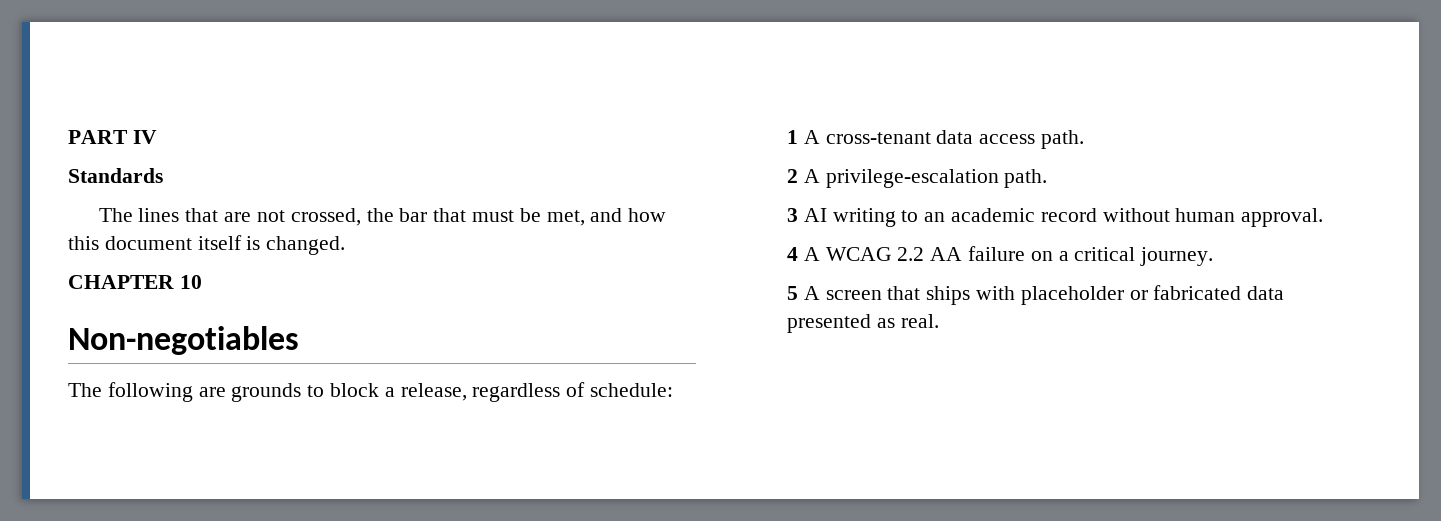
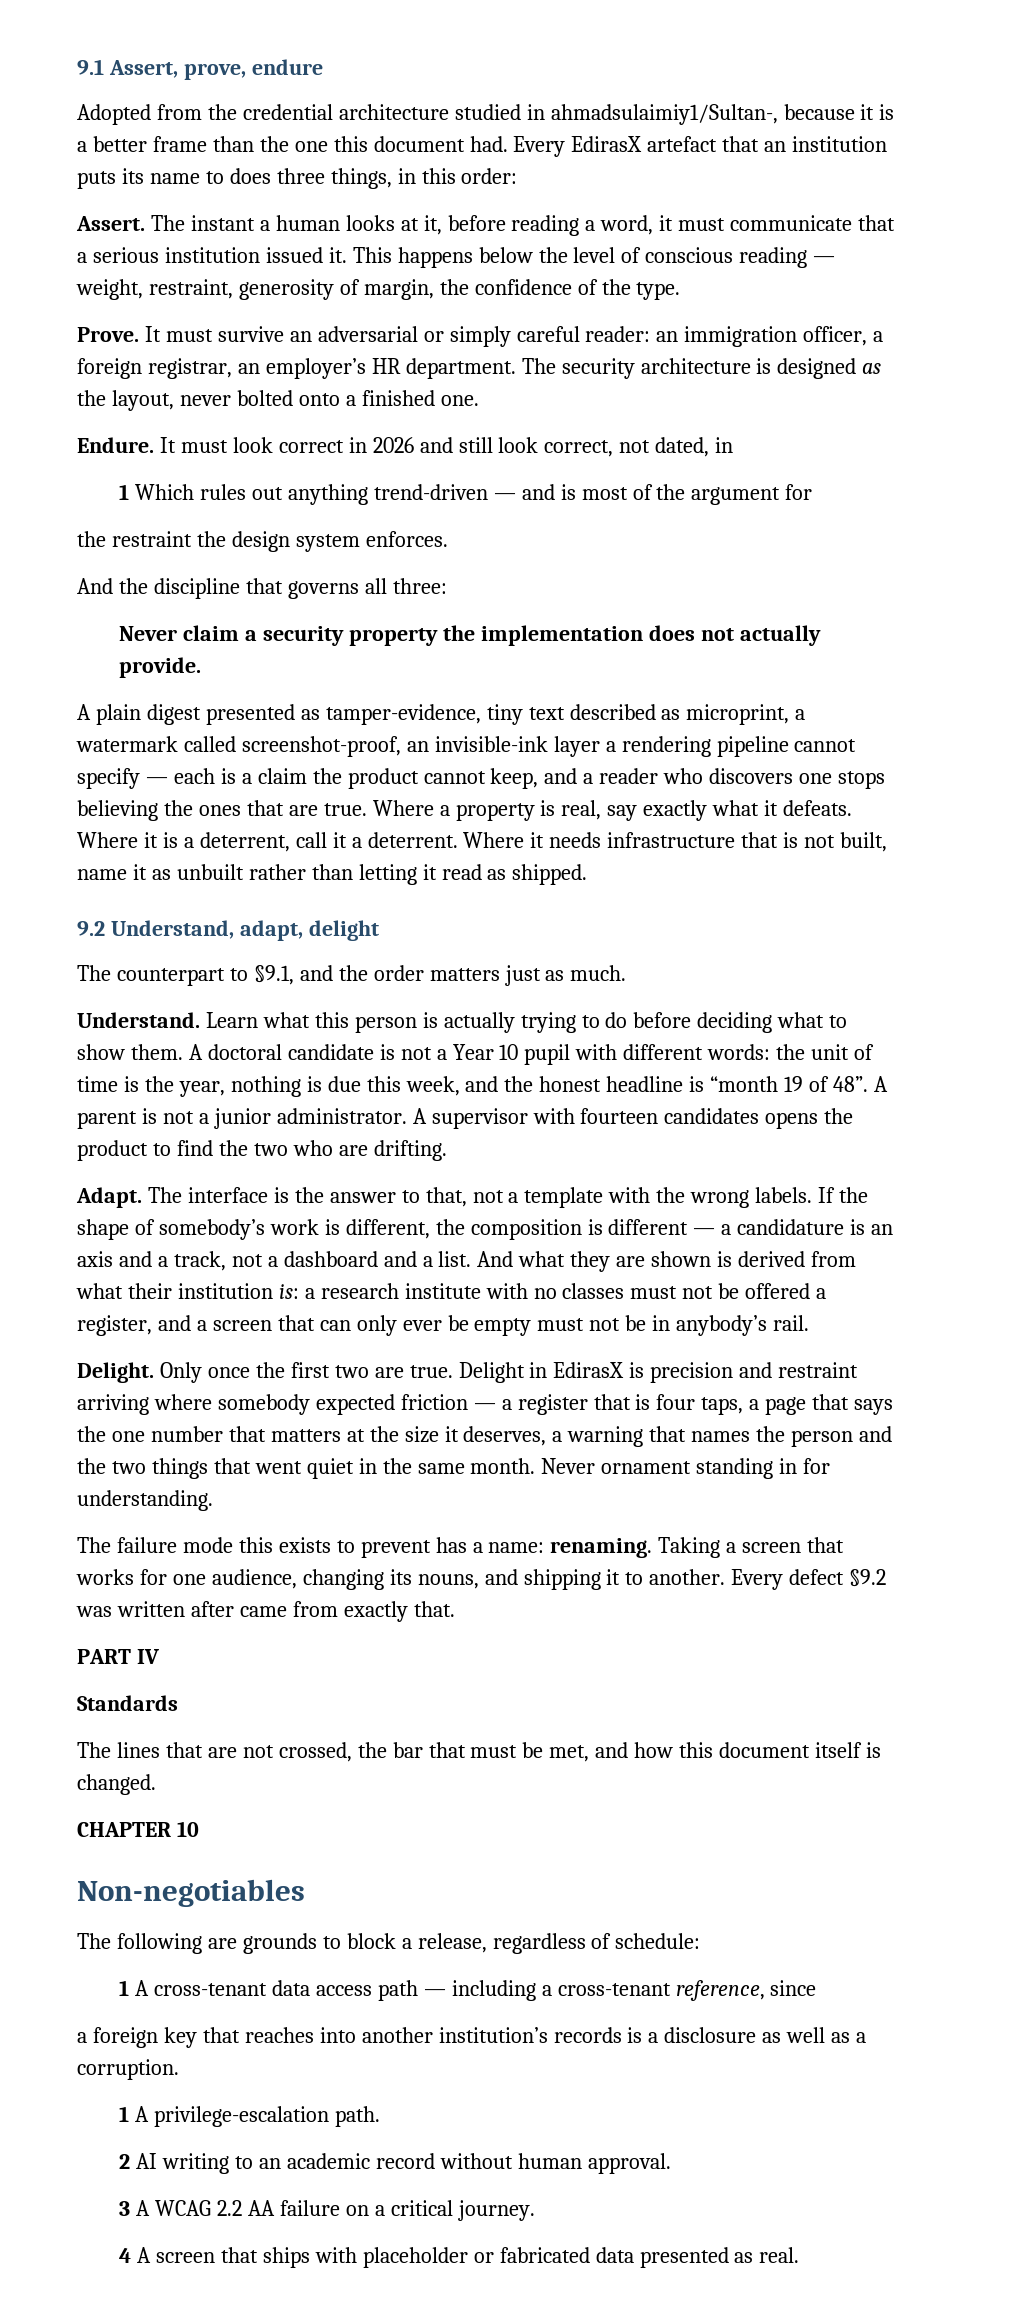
(68, 137) none -> [77,59,323,80] [77,104,895,125] [77,136,888,157] [77,168,518,189] [76,215,896,236] [77,247,836,268] [76,279,681,300] [77,326,884,347] [77,358,882,379] [77,390,479,411] [77,437,734,457] [119,484,813,505] [77,531,448,552] [77,578,447,599] [119,625,821,646] [119,657,202,678] [77,704,806,725] [76,736,857,757] [77,768,886,789] [77,800,853,821] [77,832,888,852] [77,864,588,885] [77,920,379,941] [77,965,627,986] [77,1012,848,1033] [77,1044,875,1065] [77,1076,888,1097] [77,1108,854,1129] [77,1140,447,1161] [76,1187,869,1208] [77,1219,894,1240] [77,1251,856,1272] [76,1283,827,1299] [77,1315,810,1336] [77,1362,859,1383] [77,1394,894,1415] [77,1426,893,1447] [77,1458,831,1479] [77,1490,213,1511] [77,1537,845,1558] [76,1569,887,1590] [76,1601,455,1622] 9.1 Assert, prove, endure // Adopted from the credential architecture studied in ahmadsulaimiy1/Sultan-, because it is a better frame than the one this document had. Every EdirasX artefact that an institution puts its name to does three things, in this order: // Assert. The instant a human looks at it, before reading a word, it must communicate that a serious institution issued it. This happens below the level of conscious reading — weight, restraint, generosity of margin, the confidence of the type. // Prove. It must survive an adversarial or simply careful reader: an immigration officer, a foreign registrar, an employer’s HR department. The security architecture is designed as the layout, never bolted onto a finished one. // Endure. It must look correct in 2026 and still look correct, not dated, in // 1 Which rules out anything trend-driven — and is most of the argument for // the restraint the design system enforces. // And the discipline that governs all three: // Never claim a security property the implementation does not actually provide. // A plain digest presented as tamper-evidence, tiny text described as microprint, a watermark called screenshot-proof, an invisible-ink layer a rendering pipeline cannot specify — each is a claim the product cannot keep, and a reader who discovers one stops believing the ones that are true. Where a property is real, say exactly what it defeats. Where it is a deterrent, call it a deterrent. Where it needs infrastructure that is not built, name it as unbuilt rather than letting it read as shipped. // 9.2 Understand, adapt, delight // The counterpart to §9.1, and the order matters just as much. // Understand. Learn what this person is actually trying to do before deciding what to show them. A doctoral candidate is not a Year 10 pupil with different words: the unit of time is the year, nothing is due this week, and the honest headline is “month 19 of 48”. A parent is not a junior administrator. A supervisor with fourteen candidates opens the product to find the two who are drifting. // Adapt. The interface is the answer to that, not a template with the wrong labels. If the shape of somebody’s work is different, the composition is different — a candidature is an axis and a track, not a dashboard and a list. And what they are shown is derived from what their institution is: a research institute with no classes must not be offered a register, and a screen that can only ever be empty must not be in anybody’s rail. // Delight. Only once the first two are true. Delight in EdirasX is precision and restraint arriving where somebody expected friction — a register that is four taps, a page that says the one number that matters at the size it deserves, a warning that names the person and the two things that went quiet in the same month. Never ornament standing in for understanding. // The failure mode this exists to prevent has a name: renaming. Taking a screen that works for one audience, changing its nouns, and shipping it to another. Every defect §9.2 was written after came from exactly that. //
[1040,130,1084,149] [786,169,798,183] path. // 2 -> [377,1980,817,2001] [77,2027,867,2048] [77,2059,179,2080] [119,2106,130,2122] path — including a cross-tenant reference, since // a foreign key that reaches into another institution’s records is a disclosure as well as a corruption. // 1
[786,208,798,222] 3 -> [119,2154,131,2169] 2
[786,247,798,261] 4 -> [119,2201,131,2216] 3
[786,286,798,300] 5 -> [119,2248,132,2263] 4

